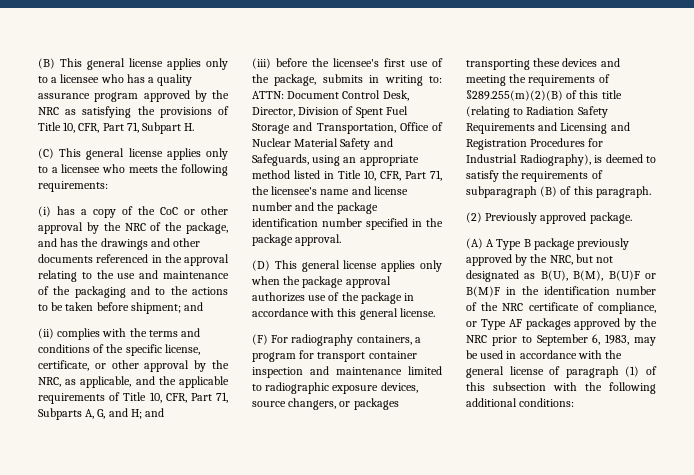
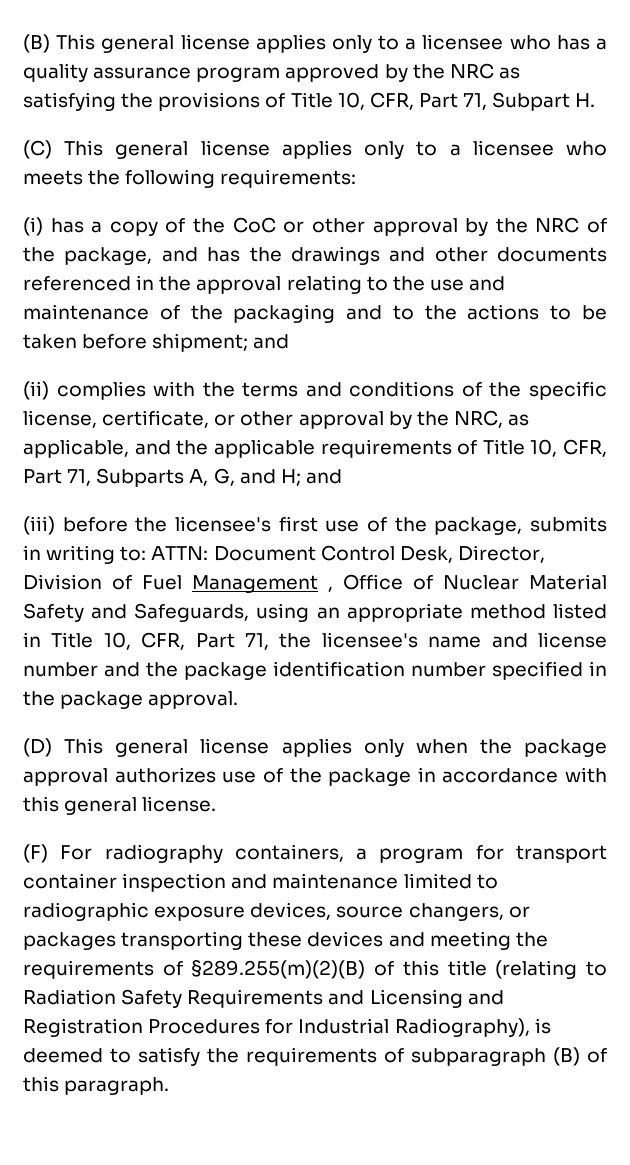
[355,106,408,118] [252,122,396,134] Spent Fuel Storage and Transportation, -> [142,575,333,593] Fuel Management ,
[466,212,632,224] [466,238,630,250] [466,254,614,266] [466,270,656,282] [466,286,656,297] [466,302,656,314] [466,318,657,330] [466,334,656,346] [466,350,623,359] [466,366,657,378] [466,382,656,394] [466,398,575,407] // (2) Previously approved package. // (A) A Type B package previously approved by the NRC, but not designated as B(U), B(M), B(U)F or B(M)F in the identification number of the NRC certificate of compliance, or Type AF packages approved by the NRC prior to September 6, 1983, may be used in accordance with the general license of paragraph (1) of this subsection with the following additional conditions: -> (170, 1086) none

